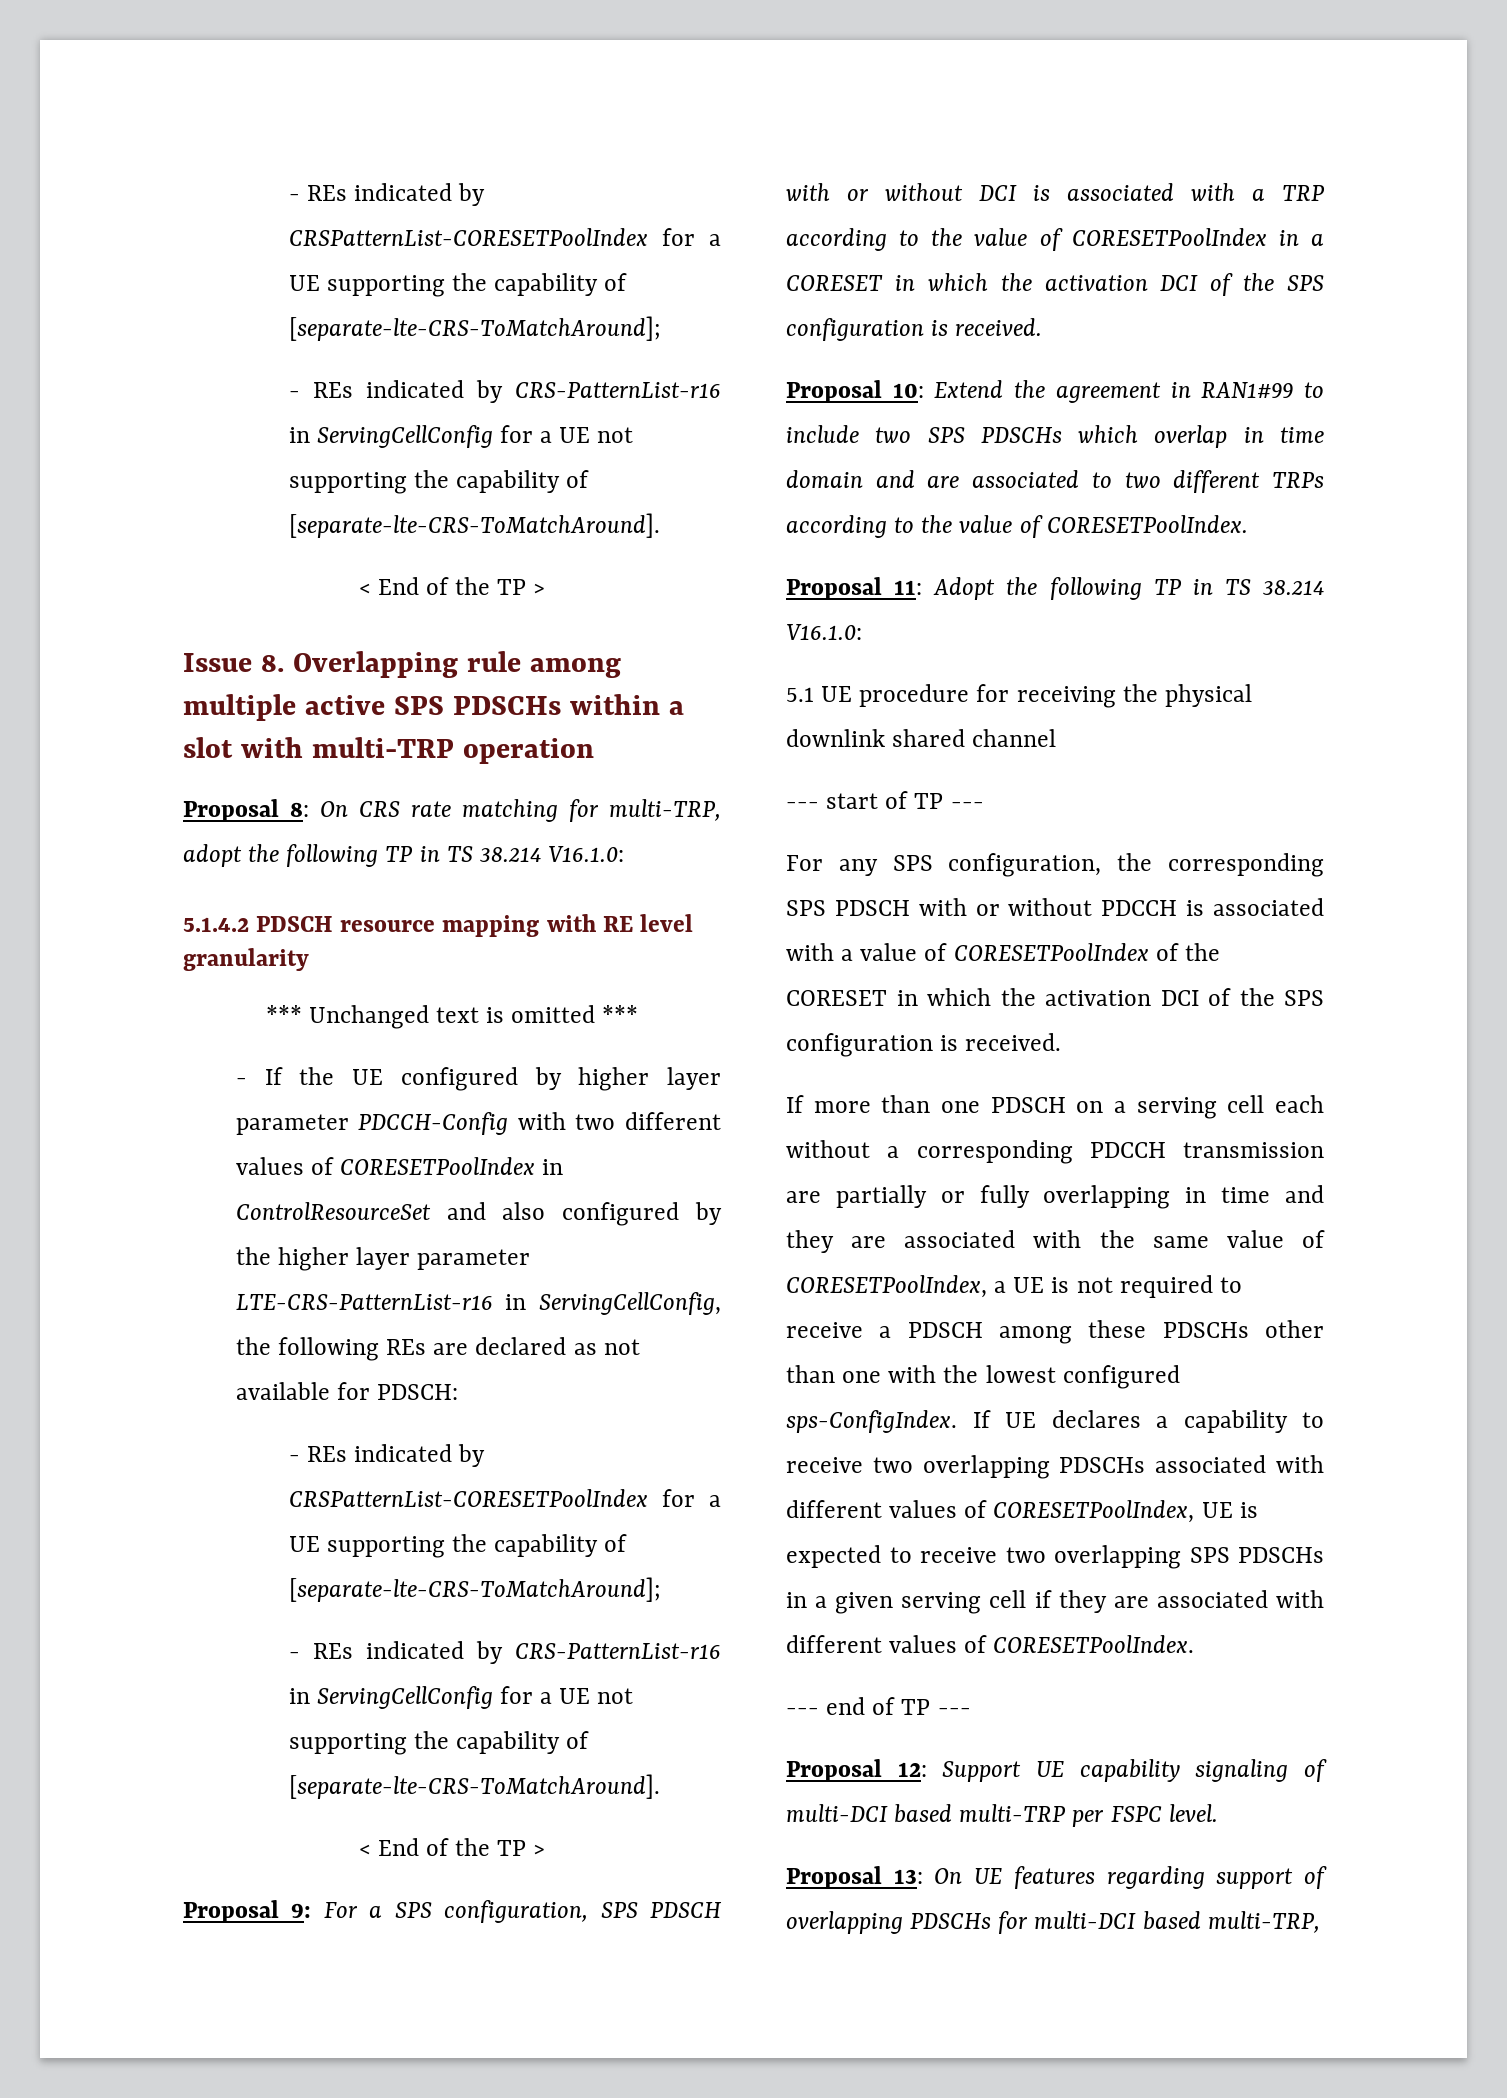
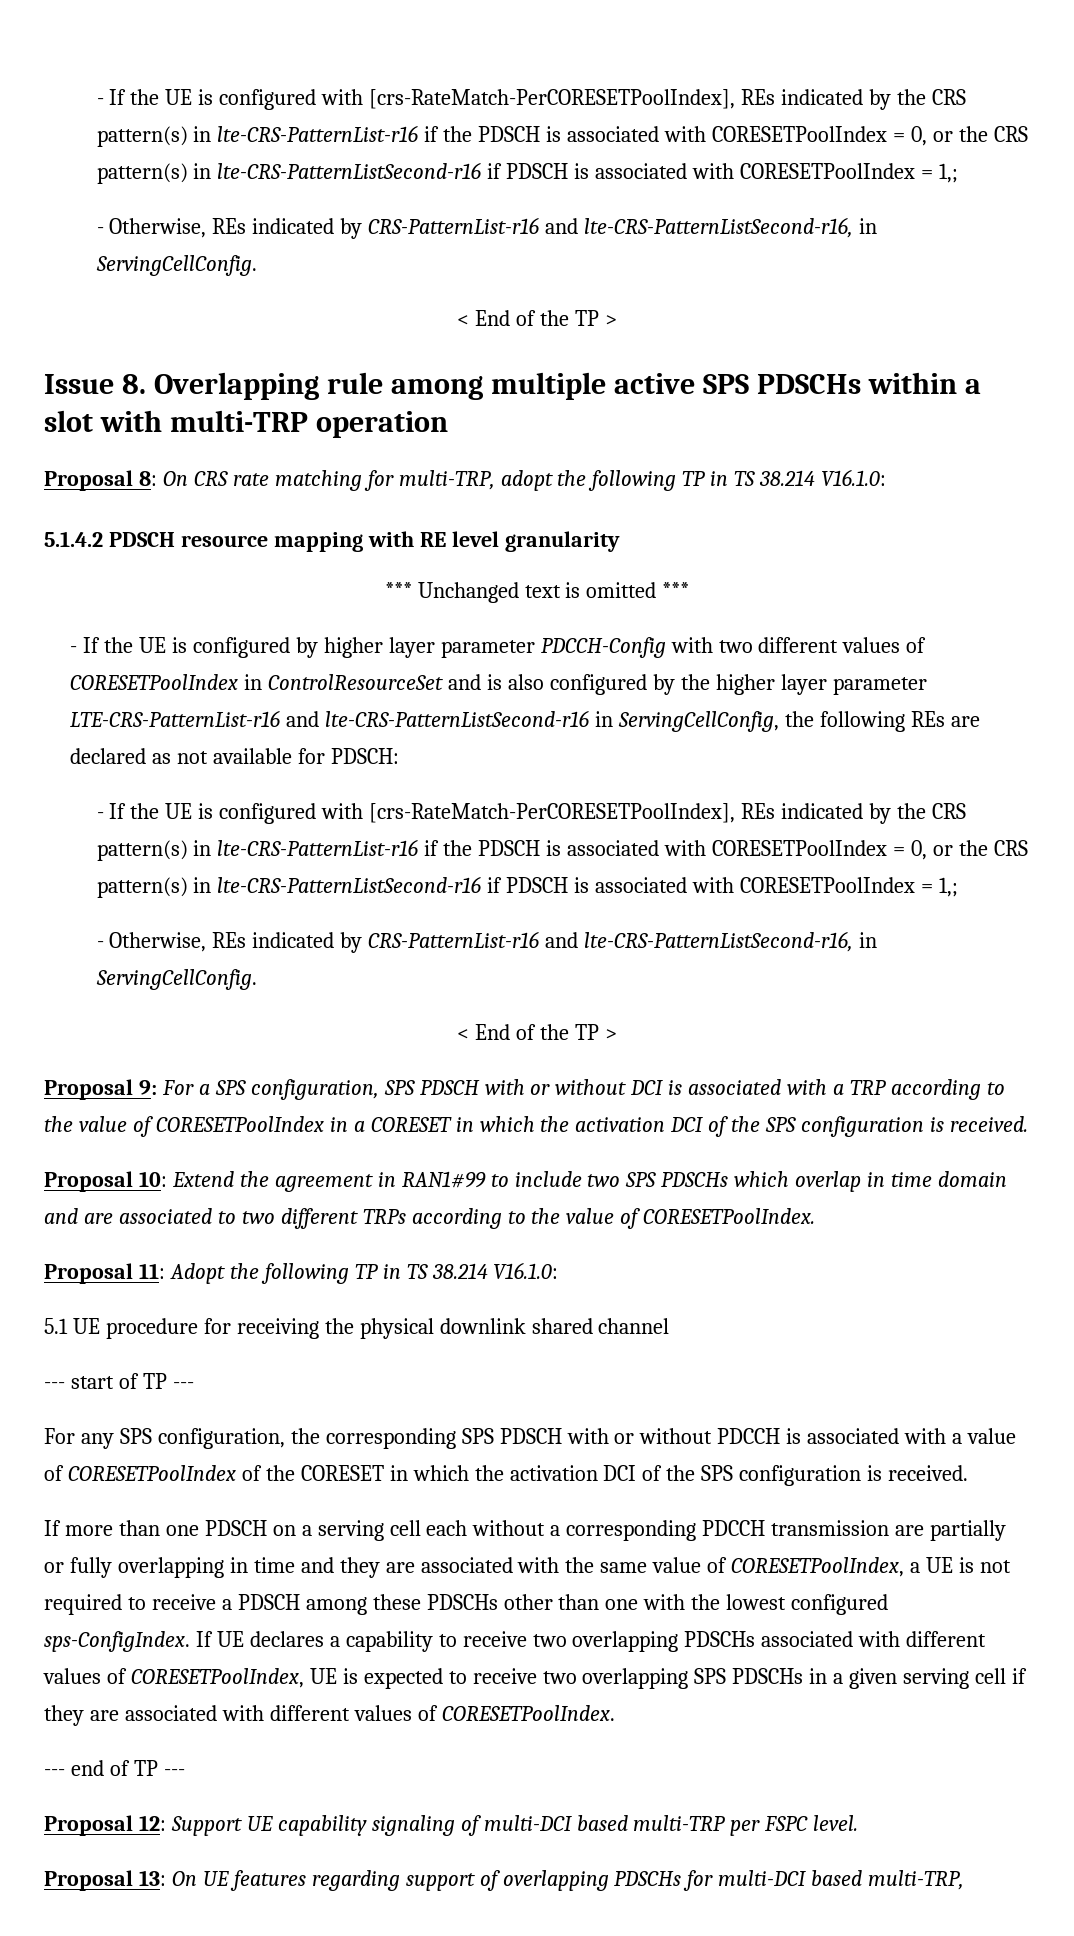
[288,183,486,206] [288,228,721,246] [288,273,628,297] [288,316,661,341] [288,380,721,403] [288,425,634,448] [288,470,590,494] [288,513,660,538] - REs indicated by CRSPatternList-CORESETPoolIndex for a UE supporting the capability of [separate-lte-CRS-ToMatchAround]; // - REs indicated by CRS-PatternList-r16 in ServingCellConfig for a UE not supporting the capability of [separate-lte-CRS-ToMatchAround]. -> [96,89,966,110] [96,125,1028,147] [96,162,958,184] [96,217,878,239] [95,255,257,276] - If the UE is configured with [crs-RateMatch-PerCORESETPoolIndex], REs indicated by the CRS pattern(s) in lte-CRS-PatternList-r16 if the PDSCH is associated with CORESETPoolIndex = 0, or the CRS pattern(s) in lte-CRS-PatternListSecond-r16 if PDSCH is associated with CORESETPoolIndex = 1,; // - Otherwise, REs indicated by CRS-PatternList-r16 and lte-CRS-PatternListSecond-r16, in ServingCellConfig.
(384, 1077) none -> [172,637,188,653] is
(486, 1211) none -> [487,674,503,690] is
(493, 1302) none -> [286,710,590,727] and lte-CRS-PatternListSecond-r16
[306,1444,486,1467] [288,1489,721,1507] [288,1534,628,1558] [288,1577,661,1602] [288,1641,721,1664] [288,1686,634,1709] [288,1731,590,1755] [288,1774,660,1799] REs indicated by CRSPatternList-CORESETPoolIndex for a UE supporting the capability of [separate-lte-CRS-ToMatchAround]; // - REs indicated by CRS-PatternList-r16 in ServingCellConfig for a UE not supporting the capability of [separate-lte-CRS-ToMatchAround]. -> [109,803,966,824] [96,839,1028,861] [96,876,958,898] [96,931,878,953] [95,969,257,990] If the UE is configured with [crs-RateMatch-PerCORESETPoolIndex], REs indicated by the CRS pattern(s) in lte-CRS-PatternList-r16 if the PDSCH is associated with CORESETPoolIndex = 0, or the CRS pattern(s) in lte-CRS-PatternListSecond-r16 if PDSCH is associated with CORESETPoolIndex = 1,; // - Otherwise, REs indicated by CRS-PatternList-r16 and lte-CRS-PatternListSecond-r16, in ServingCellConfig.

